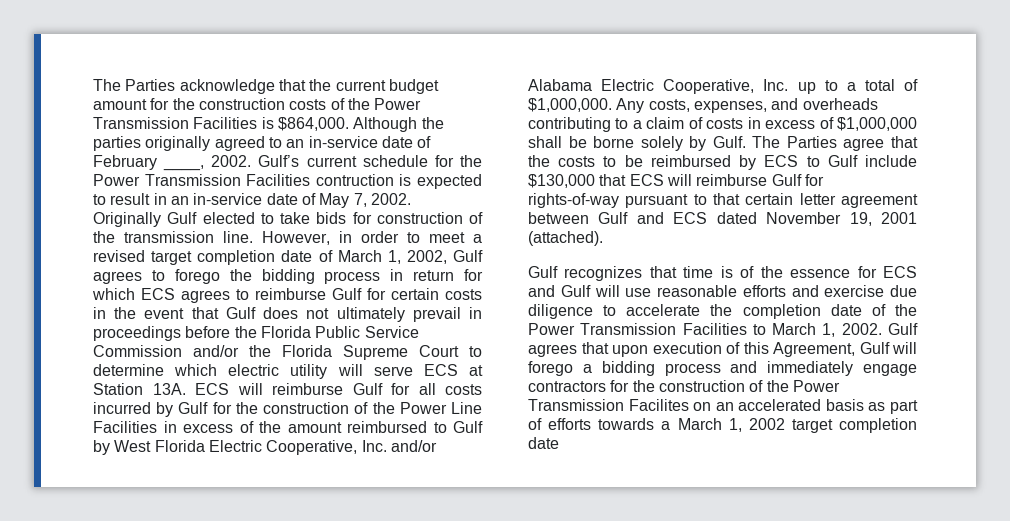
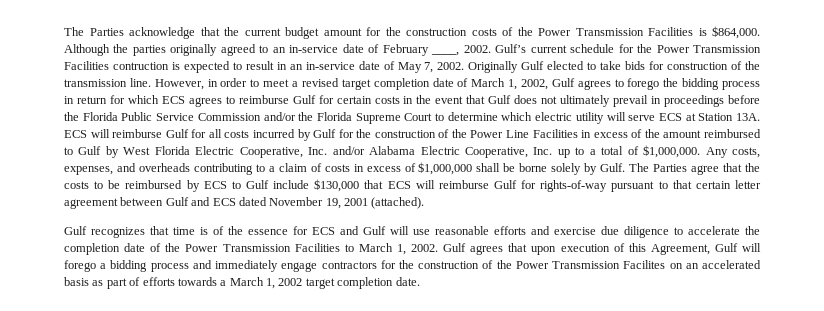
[528,437,559,449] date -> [395,277,420,286] date.

